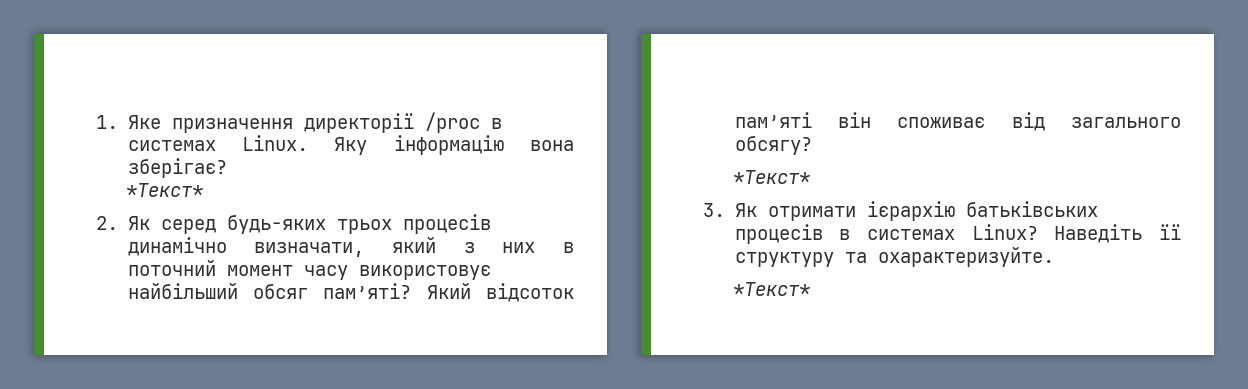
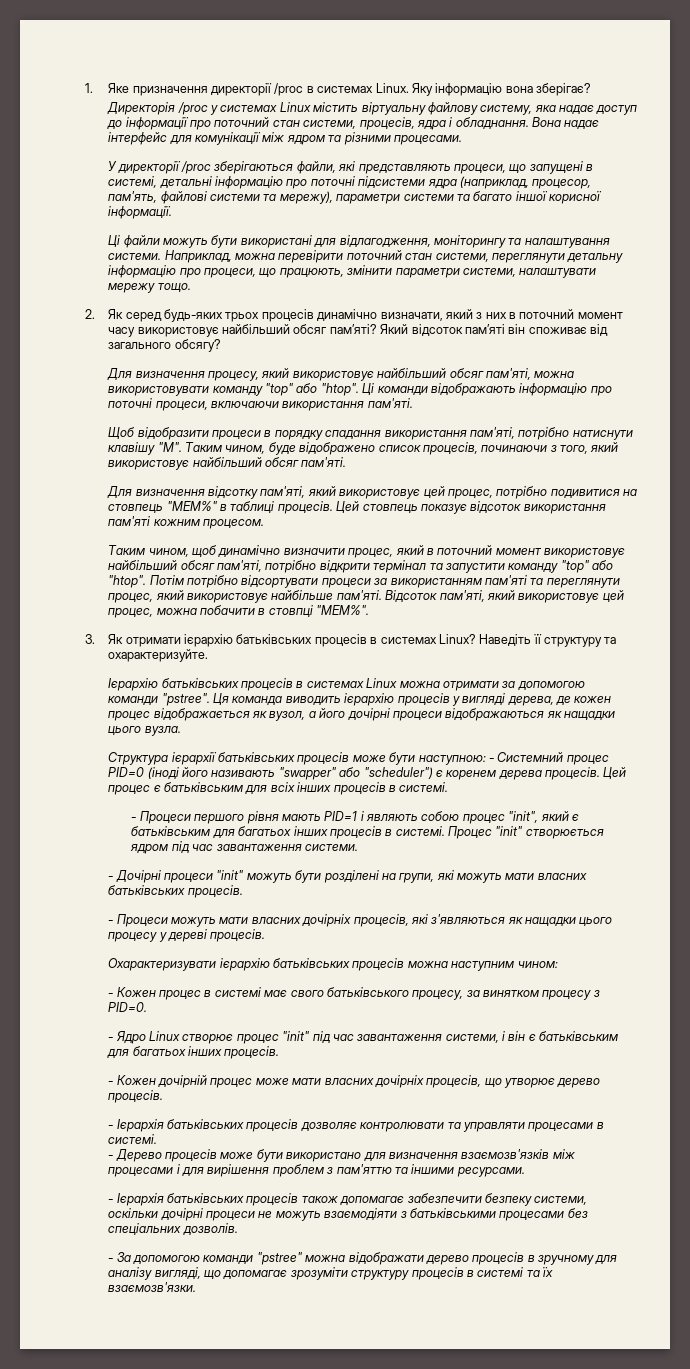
[125,183,203,197] *Текст* -> [107,102,638,115] [107,117,600,130] [108,132,462,145] [108,161,594,174] [108,176,592,189] [108,191,603,204] [108,206,173,219] [108,235,610,248] [108,250,624,263] [108,265,597,278] [108,283,191,293] Директорія /proc у системах Linux містить віртуальну файлову систему, яка надає доступ до інформації про поточний стан системи, процесів, ядра і обладнання. Вона надає інтерфейс для комунікації між ядром та різними процесами. // У директорії /proc зберігаються файли, які представляють процеси, що запущені в системі, детальні інформацію про поточні підсистеми ядра (наприклад, процесор, пам'ять, файлові системи та мережу), параметри системи та багато іншої корисної інформації. // Ці файли можуть бути використані для відлагодження, моніторингу та налаштування системи. Наприклад, можна перевірити поточний стан системи, переглянути детальну інформацію про процеси, що працюють, змінити параметри системи, налаштувати мережу тощо.
[732,170,810,184] *Текст* -> [107,368,575,381] [108,383,612,396] [108,398,413,411] [108,427,633,440] [108,442,619,455] [108,457,347,470] [107,486,638,499] [108,501,606,514] [108,516,265,529] [108,545,626,558] [108,560,614,573] [108,575,620,588] [108,590,624,603] [108,605,370,618] Для визначення процесу, який використовує найбільший обсяг пам'яті, можна використовувати команду "top" або "htop". Ці команди відображають інформацію про поточні процеси, включаючи використання пам'яті. // Щоб відобразити процеси в порядку спадання використання пам'яті, потрібно натиснути клавішу "M". Таким чином, буде відображено список процесів, починаючи з того, який використовує найбільший обсяг пам'яті. // Для визначення відсотку пам'яті, який використовує цей процес, потрібно подивитися на стовпець "MEM%" в таблиці процесів. Цей стовпець показує відсоток використання пам'яті кожним процесом. // Таким чином, щоб динамічно визначити процес, який в поточний момент використовує найбільший обсяг пам'яті, потрібно відкрити термінал та запустити команду "top" або "htop". Потім потрібно відсортувати процеси за використанням пам'яті та переглянути процес, який використовує найбільше пам'яті. Відсоток пам'яті, який використовує цей процес, можна побачити в стовпці "MEM%".
[732,282,810,296] *Текст* -> [108,678,585,691] [108,693,612,706] [108,708,616,721] [108,726,181,736] [108,752,609,765] [108,767,627,780] [108,782,449,795] [131,811,579,824] [131,826,604,839] [130,841,358,854] [108,870,587,883] [108,885,243,898] [108,914,613,927] [108,929,266,942] [108,958,558,971] [108,987,600,1000] [108,1002,148,1012] [108,1031,619,1044] [107,1046,280,1059] [108,1075,601,1088] [108,1090,164,1103] [108,1119,604,1132] [108,1134,158,1144] [108,1149,575,1162] [108,1164,525,1177] [108,1193,588,1206] [108,1208,588,1221] [108,1223,238,1235] [108,1252,618,1265] [108,1267,554,1280] [108,1282,197,1292] Ієрархію батьківських процесів в системах Linux можна отримати за допомогою команди "pstree". Ця команда виводить ієрархію процесів у вигляді дерева, де кожен процес відображається як вузол, а його дочірні процеси відображаються як нащадки цього вузла. // Структура ієрархії батьківських процесів може бути наступною: - Системний процес PID=0 (іноді його називають "swapper" або "scheduler") є коренем дерева процесів. Цей процес є батьківським для всіх інших процесів в системі. // - Процеси першого рівня мають PID=1 і являють собою процес "init", який є батьківським для багатьох інших процесів в системі. Процес "init" створюється ядром під час завантаження системи. // - Дочірні процеси "init" можуть бути розділені на групи, які можуть мати власних батьківських процесів. // - Процеси можуть мати власних дочірніх процесів, які з'являються як нащадки цього процесу у дереві процесів. // Охарактеризувати ієрархію батьківських процесів можна наступним чином: // - Кожен процес в системі має свого батьківського процесу, за винятком процесу з PID=0. // - Ядро Linux створює процес "init" під час завантаження системи, і він є батьківським для багатьох інших процесів. // - Кожен дочірній процес може мати власних дочірніх процесів, що утворює дерево процесів. // - Ієрархія батьківських процесів дозволяє контролювати та управляти процесами в системі. // - Дерево процесів може бути використано для визначення взаємозв'язків між процесами і для вирішення проблем з пам'яттю та іншими ресурсами. // - Ієрархія батьківських процесів також допомагає забезпечити безпеку системи, оскільки дочірні процеси не можуть взаємодіяти з батьківськими процесами без спеціальних дозволів. // - За допомогою команди "pstree" можна відображати дерево процесів в зручному для аналізу вигляді, що допомагає зрозуміти структуру процесів в системі та їх взаємозв'язки.

